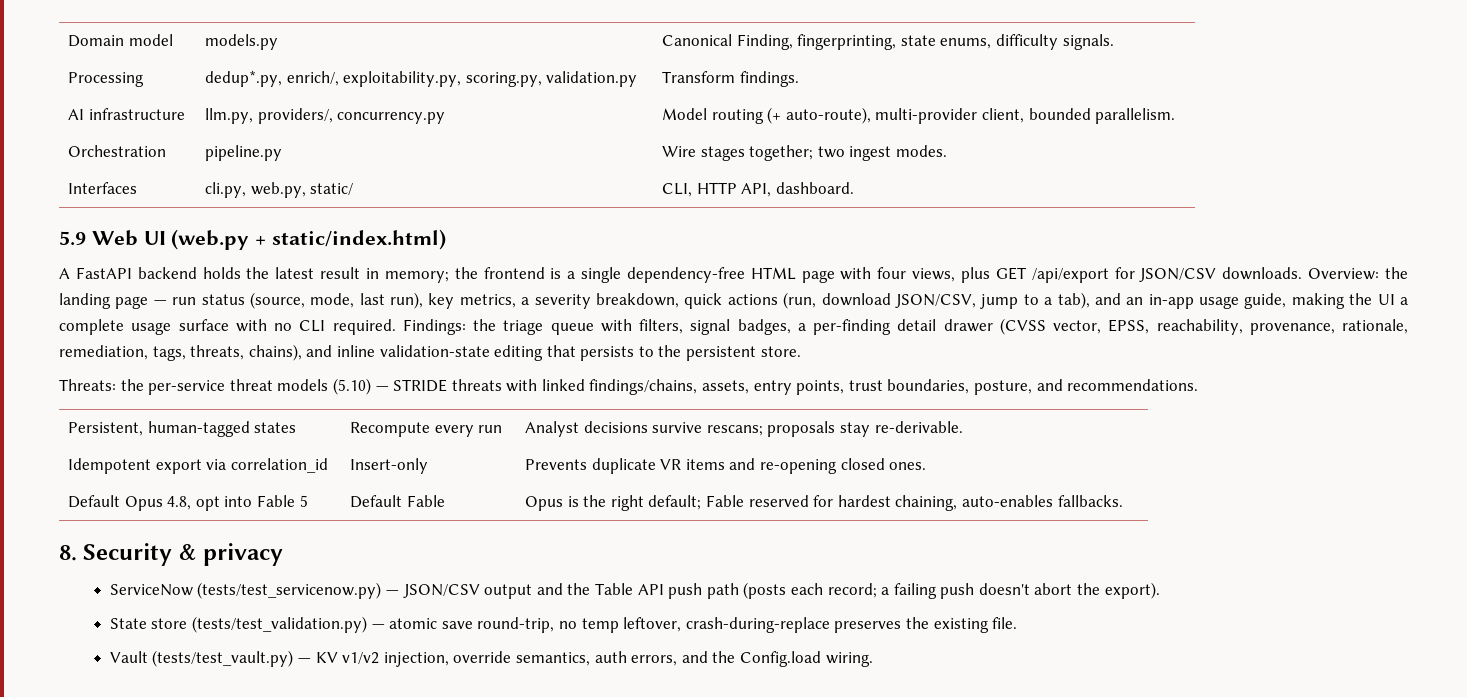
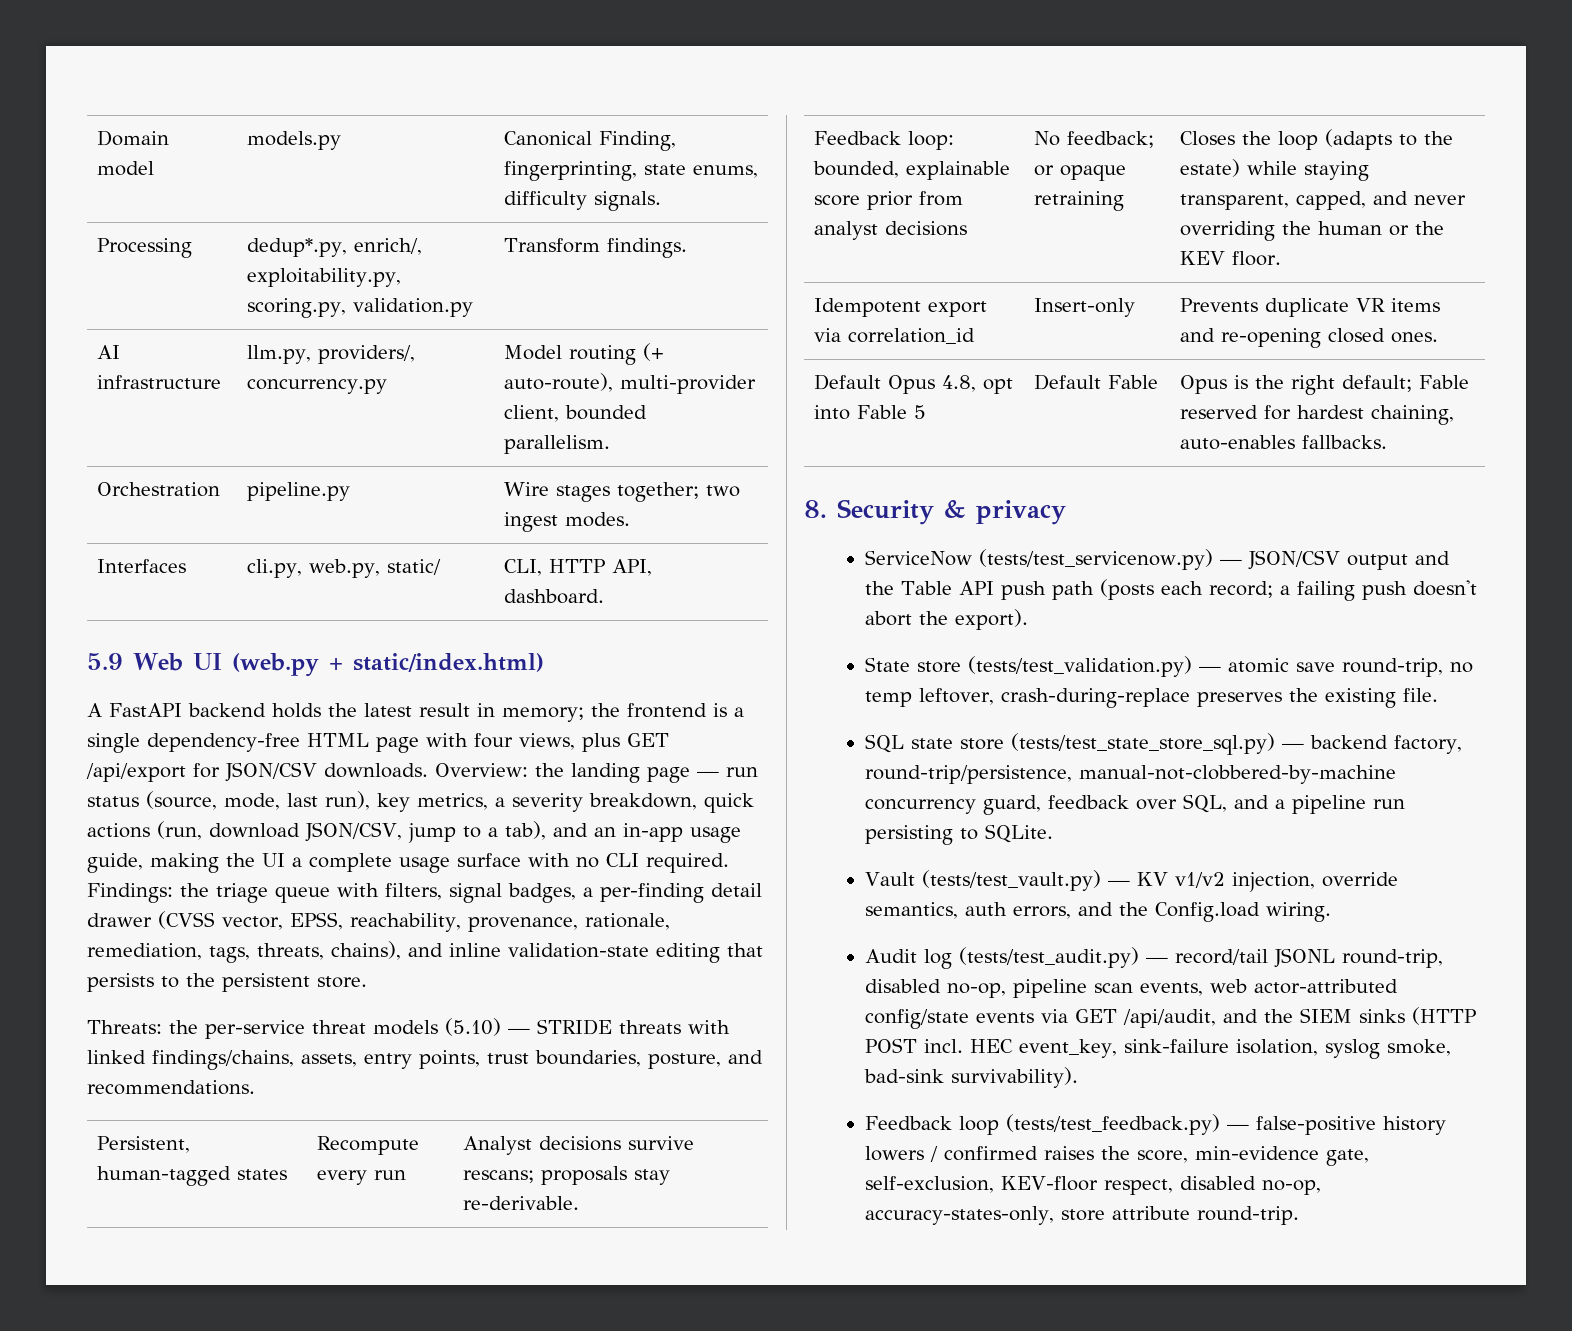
(963, 427) none -> [813,131,954,150] [812,161,1010,180] [813,191,963,210] [813,221,967,240] [1033,131,1154,148] [1033,164,1126,181] [1033,191,1124,211] [1179,129,1453,150] [1179,159,1369,181] [1179,191,1466,210] [1179,221,1444,241] [1179,251,1281,266] // Feedback loop: bounded, explainable score prior from analyst decisions | No feedback; or opaque retraining | Closes the loop (adapts to the estate) while staying transparent, capped, and never overriding the human or the KEV floor.
(1018, 623) none -> [865,733,1463,755] [865,765,1397,784] [865,794,1406,815] [865,824,1054,845] // SQL state store (tests/test_state_store_sql.py) — backend factory, round-trip/persistence, manual-not-clobbered-by-machine concurrency guard, feedback over SQL, and a pipeline run persisting to SQLite.
(873, 659) none -> [865,947,1444,969] [865,979,1399,998] [865,1007,1477,1029] [865,1038,1452,1059] [864,1067,1079,1088] [865,1114,1447,1135] [865,1146,1370,1166] [865,1176,1322,1195] [865,1206,1300,1225] // Audit log (tests/test_audit.py) — record/tail JSONL round-trip, disabled no-op, pipeline scan events, web actor-attributed config/state events via GET /api/audit, and the SIEM sinks (HTTP POST incl. HEC event_key, sink-failure isolation, syslog smoke, bad-sink survivability). // Feedback loop (tests/test_feedback.py) — false-positive history lowers / confirmed raises the score, min-evidence gate, self-exclusion, KEV-floor respect, disabled no-op, accuracy-states-only, store attribute round-trip.

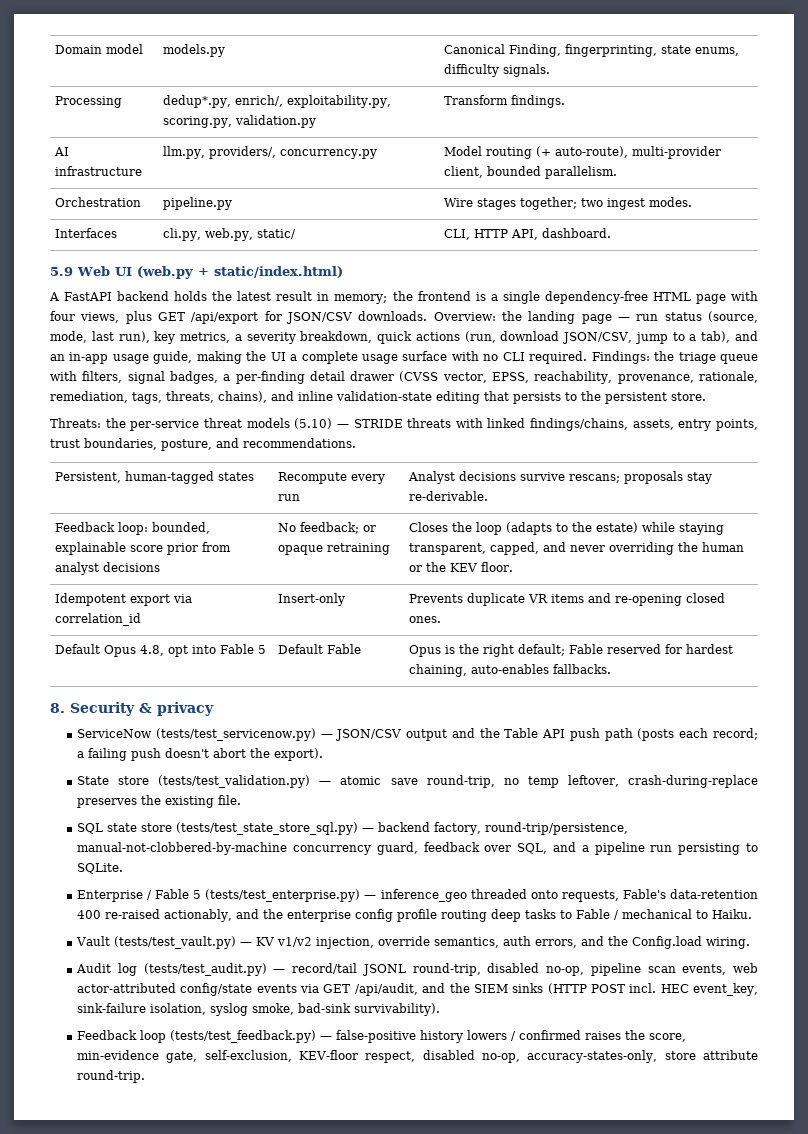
(1054, 833) none -> [77,889,758,902] [77,909,753,922] // Enterprise / Fable 5 (tests/test_enterprise.py) — inference_geo threaded onto requests, Fable's data-retention 400 re-raised actionably, and the enterprise config profile routing deep tasks to Fable / mechanical to Haiku.

